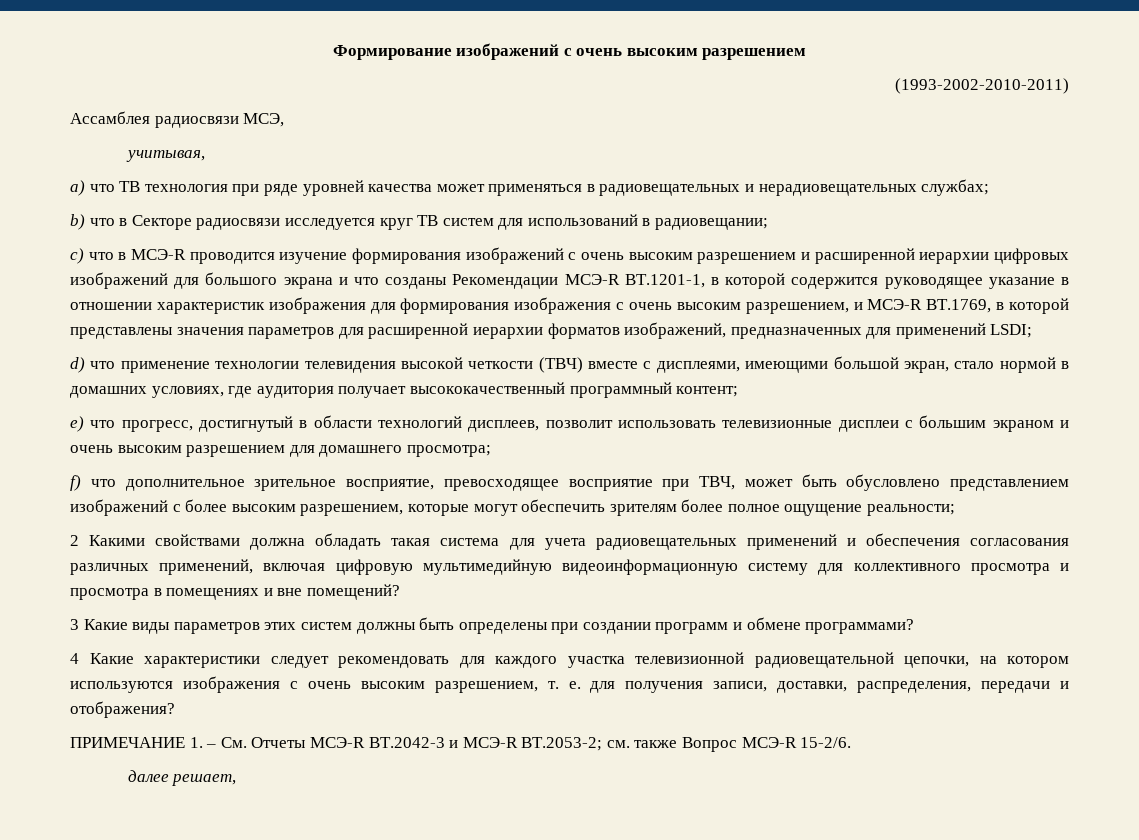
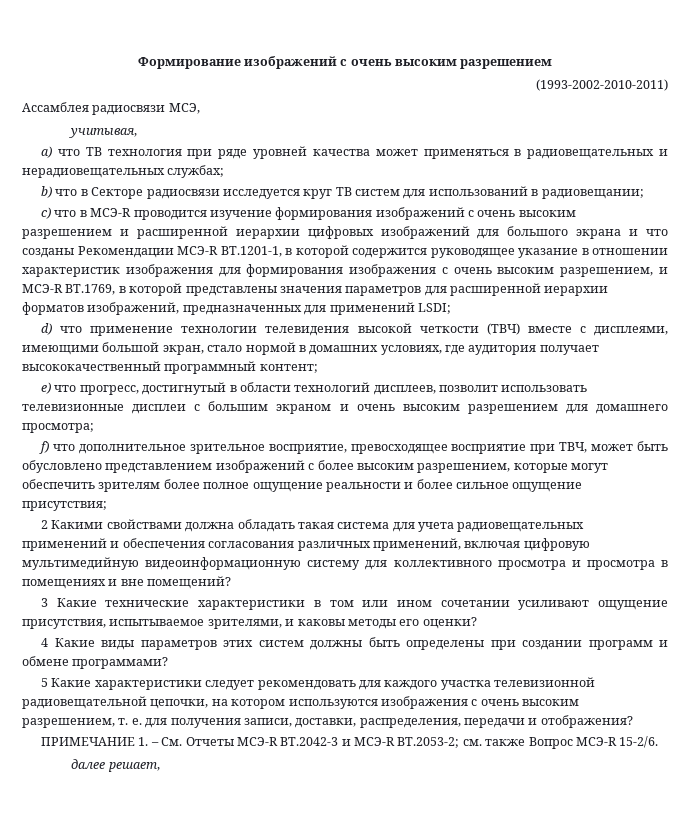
[867,504,956,516] реальности; -> [325,479,583,492] [22,501,107,511] реальности и более сильное ощущение присутствия;
(128, 624) none -> [105,600,668,610] [22,617,477,629] [41,638,95,647] технические характеристики в том или ином сочетании усиливают ощущение присутствия, испытываемое зрителями, и каковы методы его оценки? // 4 Какие
[70,653,79,664] 4 -> [41,678,49,687] 5

